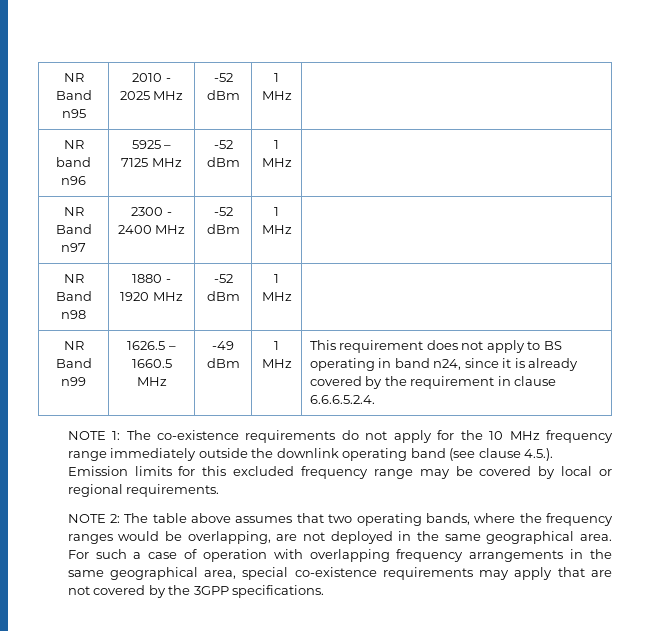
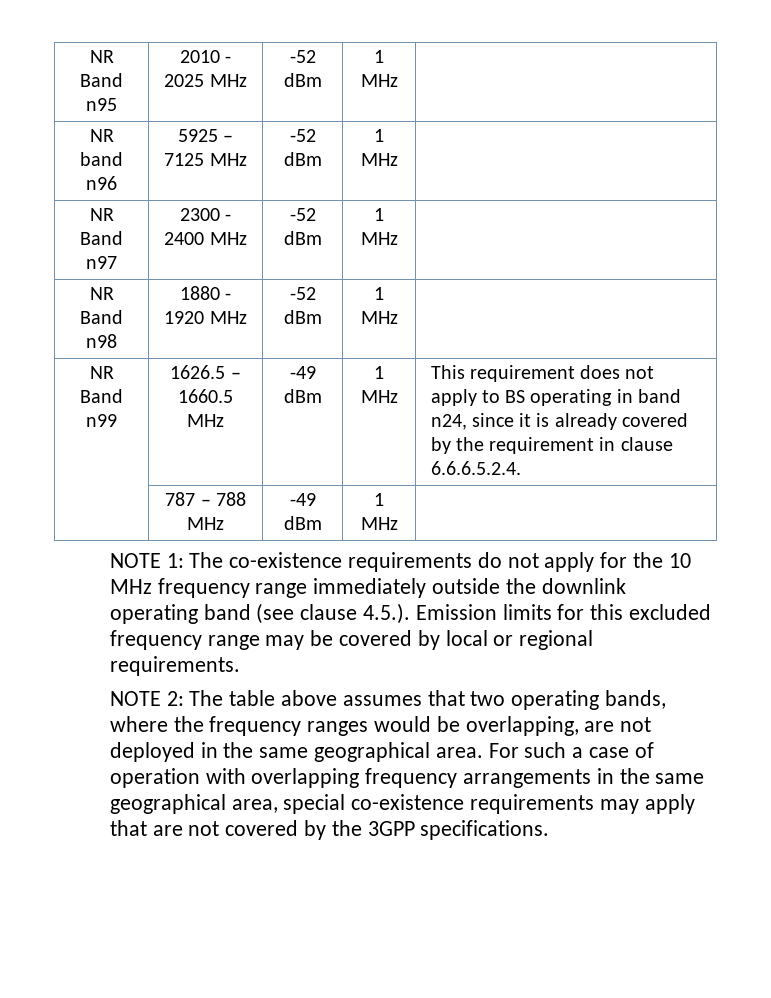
(375, 399) none -> [165,492,246,506] [187,517,224,530] [289,493,316,506] [283,516,322,530] [374,493,384,506] [360,517,398,530] // | 787 – 788 MHz | -49 dBm | 1 MHz |

